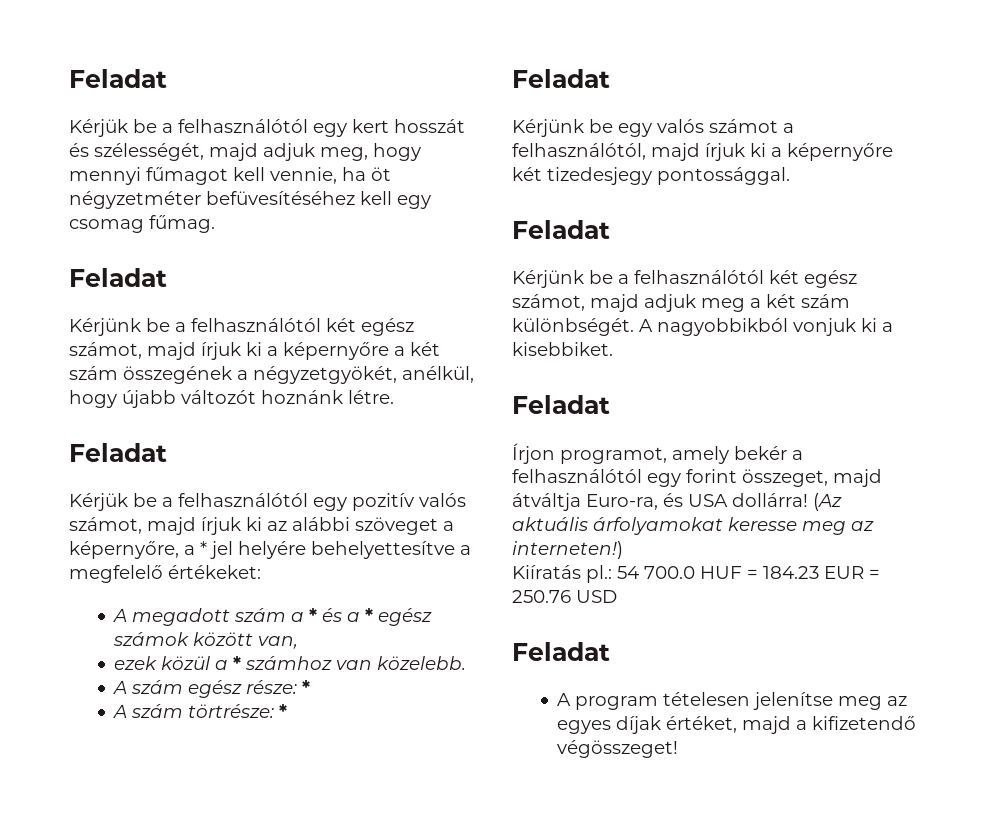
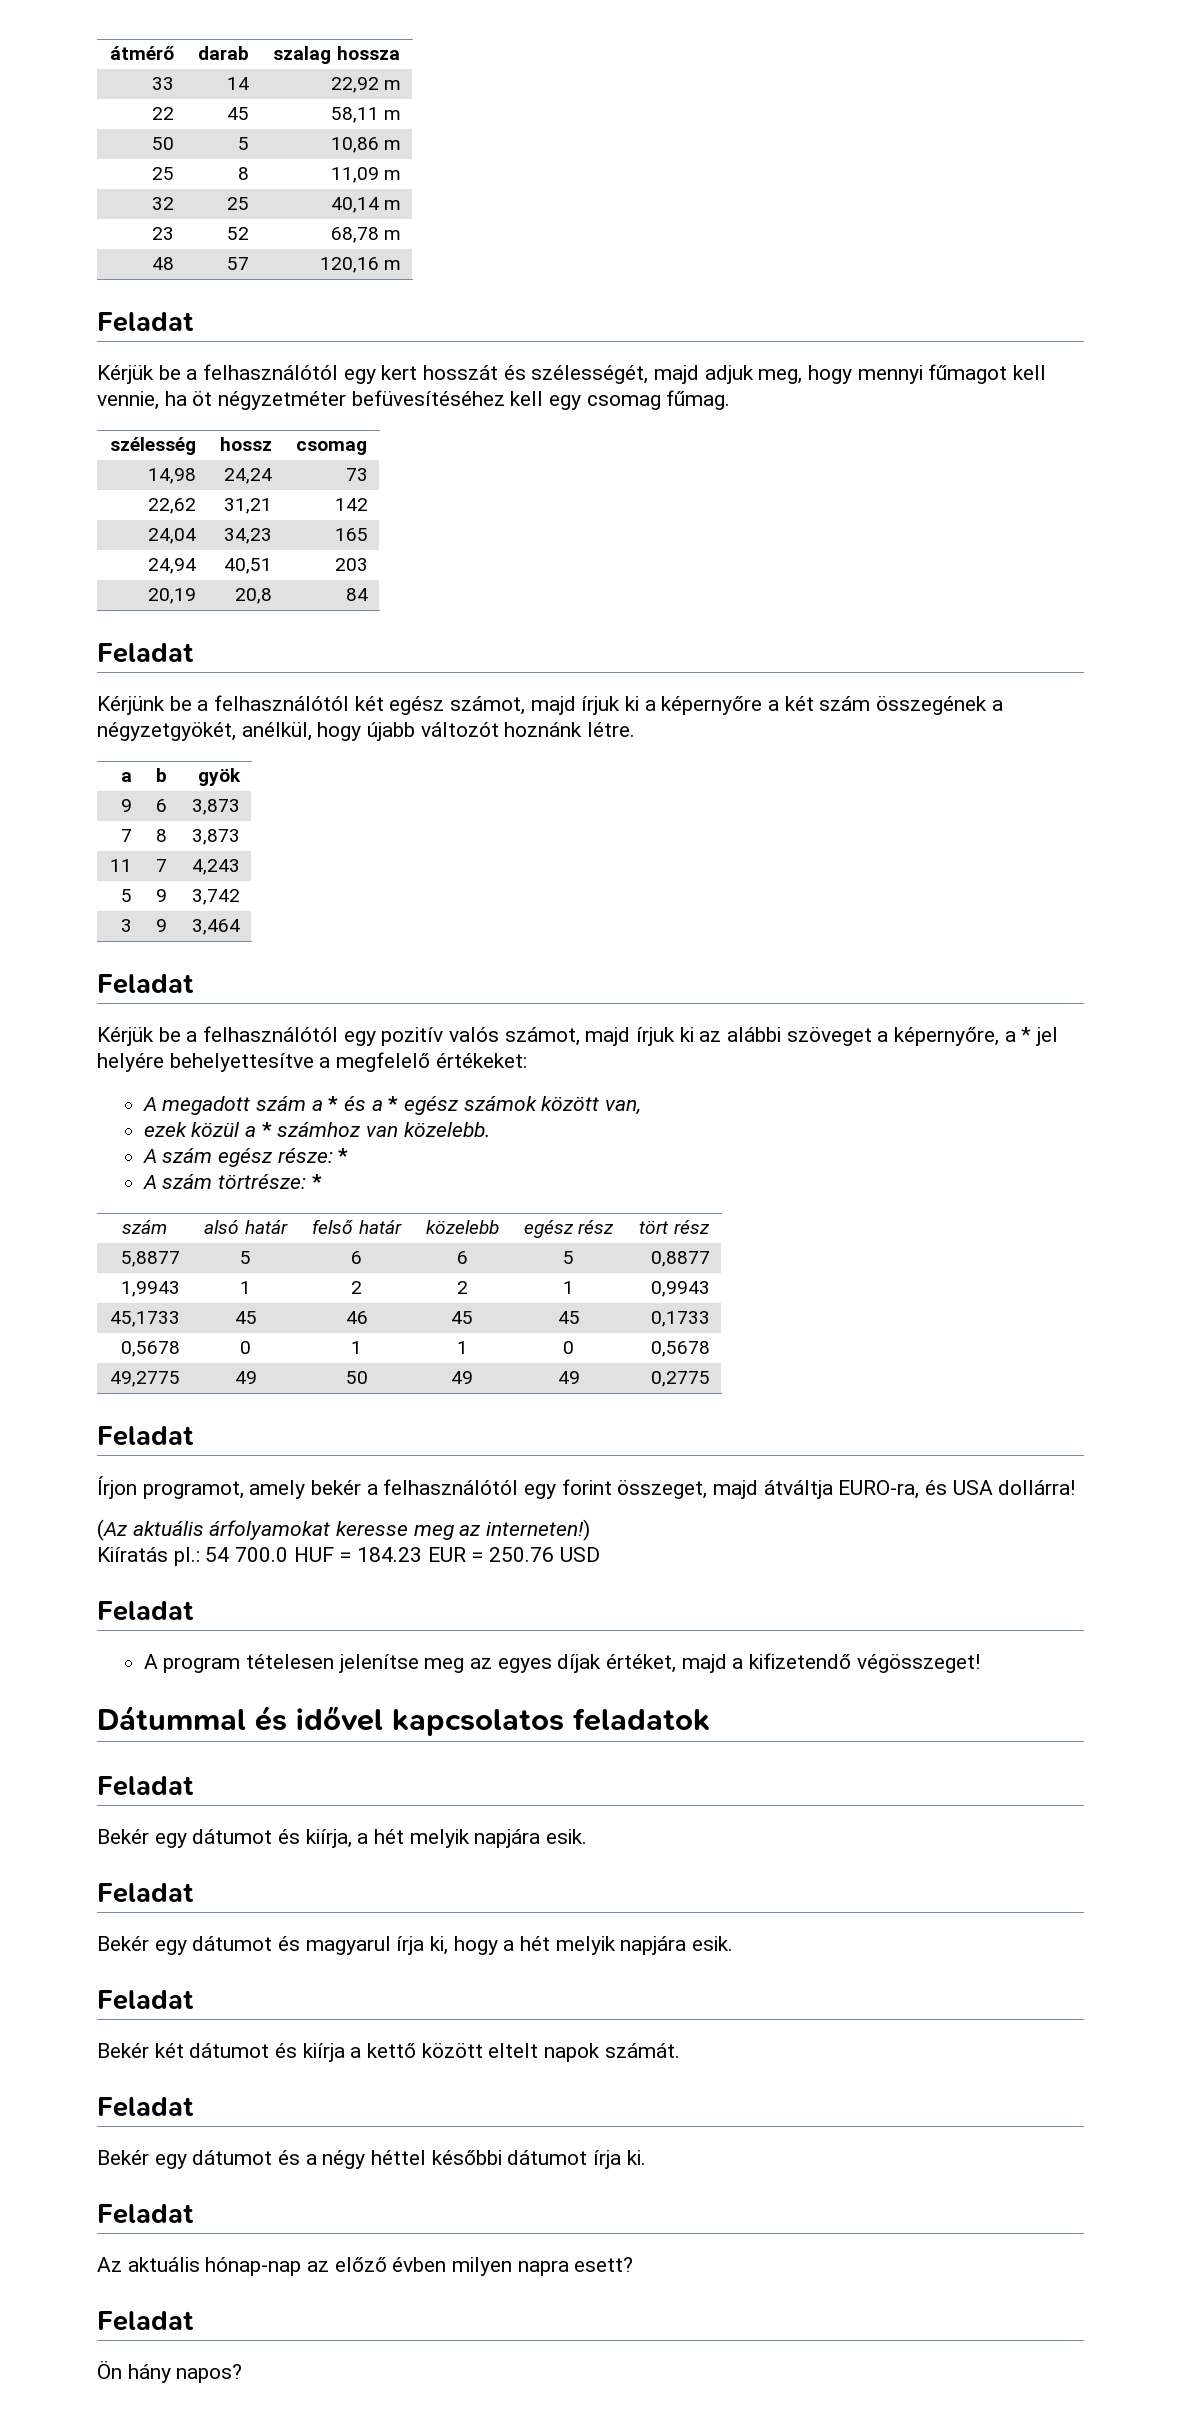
(69, 78) none -> [110,46,175,60] [198,46,250,60] [273,46,400,64] [152,77,175,90] [227,77,250,90] [331,77,402,93] [152,107,175,120] [227,107,250,120] [331,107,402,123] [152,137,175,150] [238,137,250,150] [331,137,402,153] [152,167,175,180] [238,167,250,180] [331,167,402,183] [152,197,175,210] [227,197,250,210] [331,197,402,213] [152,227,175,240] [227,227,250,240] [331,227,402,243] [152,257,175,270] [227,257,250,270] [320,257,402,273] átmérő | darab | szalag hossza // 33 | 14 | 22,92 m // 22 | 45 | 58,11 m // 50 | 5 | 10,86 m // 25 | 8 | 11,09 m // 32 | 25 | 40,14 m // 23 | 52 | 68,78 m // 48 | 57 | 120,16 m //
(215, 224) none -> [109,437,196,455] [219,437,272,451] [296,441,367,455] [148,468,197,484] [224,468,273,484] [346,468,369,481] [148,498,197,514] [224,498,273,514] [335,498,369,511] [148,528,197,544] [224,528,273,544] [335,528,369,541] [148,558,197,574] [224,558,273,574] [335,558,369,571] [148,588,197,604] [235,588,273,604] [346,588,369,601] // szélesség | hossz | csomag // 14,98 | 24,24 | 73 // 22,62 | 31,21 | 142 // 24,04 | 34,23 | 165 // 24,94 | 40,51 | 203 // 20,19 | 20,8 | 84
(394, 397) none -> [121,772,133,782] [156,768,168,782] [198,768,242,786] [121,799,133,812] [156,799,168,812] [192,799,241,815] [121,829,133,842] [156,829,168,842] [192,829,241,845] [110,859,133,872] [156,859,168,872] [192,859,241,875] [121,889,133,902] [156,889,168,902] [192,889,241,905] [121,919,133,932] [156,919,168,932] [192,919,241,935] // a | b | gyök // 9 | 6 | 3,873 // 7 | 8 | 3,873 // 11 | 7 | 4,243 // 5 | 9 | 3,742 // 3 | 9 | 3,464
[512,69,610,88] [512,119,794,137] [512,143,893,161] [512,167,790,185] [512,220,610,239] [512,270,857,288] [512,294,850,312] [512,318,893,336] [512,342,613,356] // Feladat // Kérjünk be egy valós számot a felhasználótól, majd írjuk ki a képernyőre két tizedesjegy pontossággal. // Feladat // Kérjünk be a felhasználótól két egész számot, majd adjuk meg a két szám különbségét. A nagyobbikból vonjuk ki a kisebbiket. -> [122,1220,167,1234] [204,1220,288,1234] [312,1219,402,1234] [425,1220,499,1234] [523,1220,615,1238] [639,1220,710,1234] [121,1251,181,1267] [240,1251,251,1264] [351,1251,362,1264] [456,1251,468,1264] [563,1251,574,1264] [651,1251,711,1267] [121,1281,181,1297] [240,1281,251,1294] [351,1281,362,1294] [456,1281,468,1294] [563,1281,574,1294] [651,1281,711,1297] [110,1311,181,1327] [234,1311,257,1324] [345,1311,368,1324] [451,1311,473,1324] [557,1311,580,1324] [651,1311,711,1327] [121,1341,181,1357] [240,1341,251,1354] [351,1341,362,1354] [456,1341,468,1354] [563,1341,574,1354] [651,1341,711,1357] [110,1371,181,1387] [234,1371,257,1384] [345,1371,368,1384] [451,1371,473,1384] [557,1371,580,1384] [651,1371,711,1387] // szám | alsó határ | felső határ | közelebb | egész rész | tört rész // 5,8877 | 5 | 6 | 6 | 5 | 0,8877 // 1,9943 | 1 | 2 | 2 | 1 | 0,9943 // 45,1733 | 45 | 46 | 45 | 45 | 0,1733 // 0,5678 | 0 | 1 | 1 | 0 | 0,5678 // 49,2775 | 49 | 50 | 49 | 49 | 0,2775
[586,494,658,510] Euro-ra, -> [838,1480,920,1499] EURO-ra,
(808, 500) none -> (1076, 1487) //
(679, 749) none -> [97,1705,710,1736] [97,1776,194,1796] [97,1829,588,1848] [97,1883,194,1903] [97,1936,734,1955] [97,1990,194,2010] [97,2043,680,2062] [97,2097,194,2117] [97,2150,646,2169] [97,2204,194,2224] [97,2257,634,2276] [97,2311,194,2331] [97,2361,243,2383] // Dátummal és idővel kapcsolatos feladatok // Feladat // Bekér egy dátumot és kiírja, a hét melyik napjára esik. // Feladat // Bekér egy dátumot és magyarul írja ki, hogy a hét melyik napjára esik. // Feladat // Bekér két dátumot és kiírja a kettő között eltelt napok számát. // Feladat // Bekér egy dátumot és a négy héttel későbbi dátumot írja ki. // Feladat // Az aktuális hónap-nap az előző évben milyen napra esett? // Feladat // Ön hány napos?

